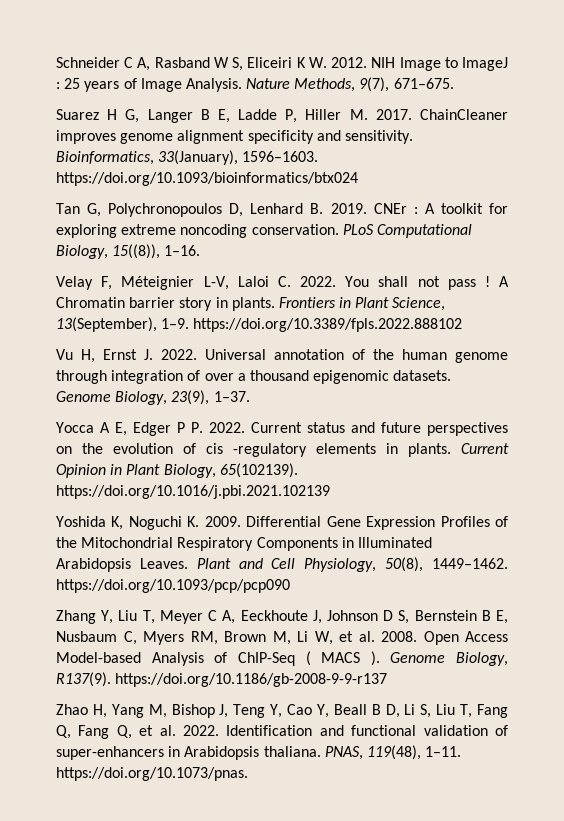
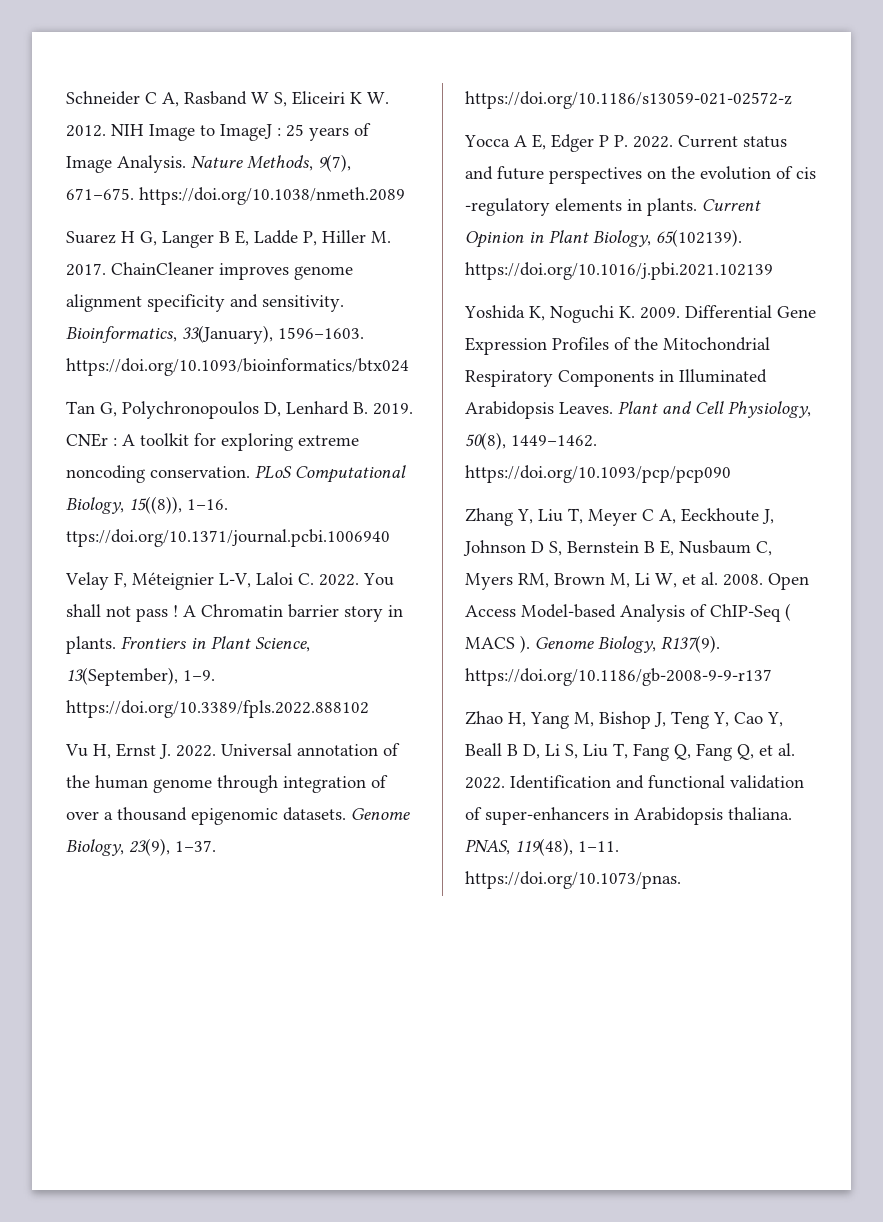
(454, 83) none -> [139,187,405,205] https://doi.org/10.1038/nmeth.2089
(201, 250) none -> [66,529,390,547] ttps://doi.org/10.1371/journal.pcbi.1006940
(250, 396) none -> [465,91,792,109] https://doi.org/10.1186/s13059-021-02572-z

